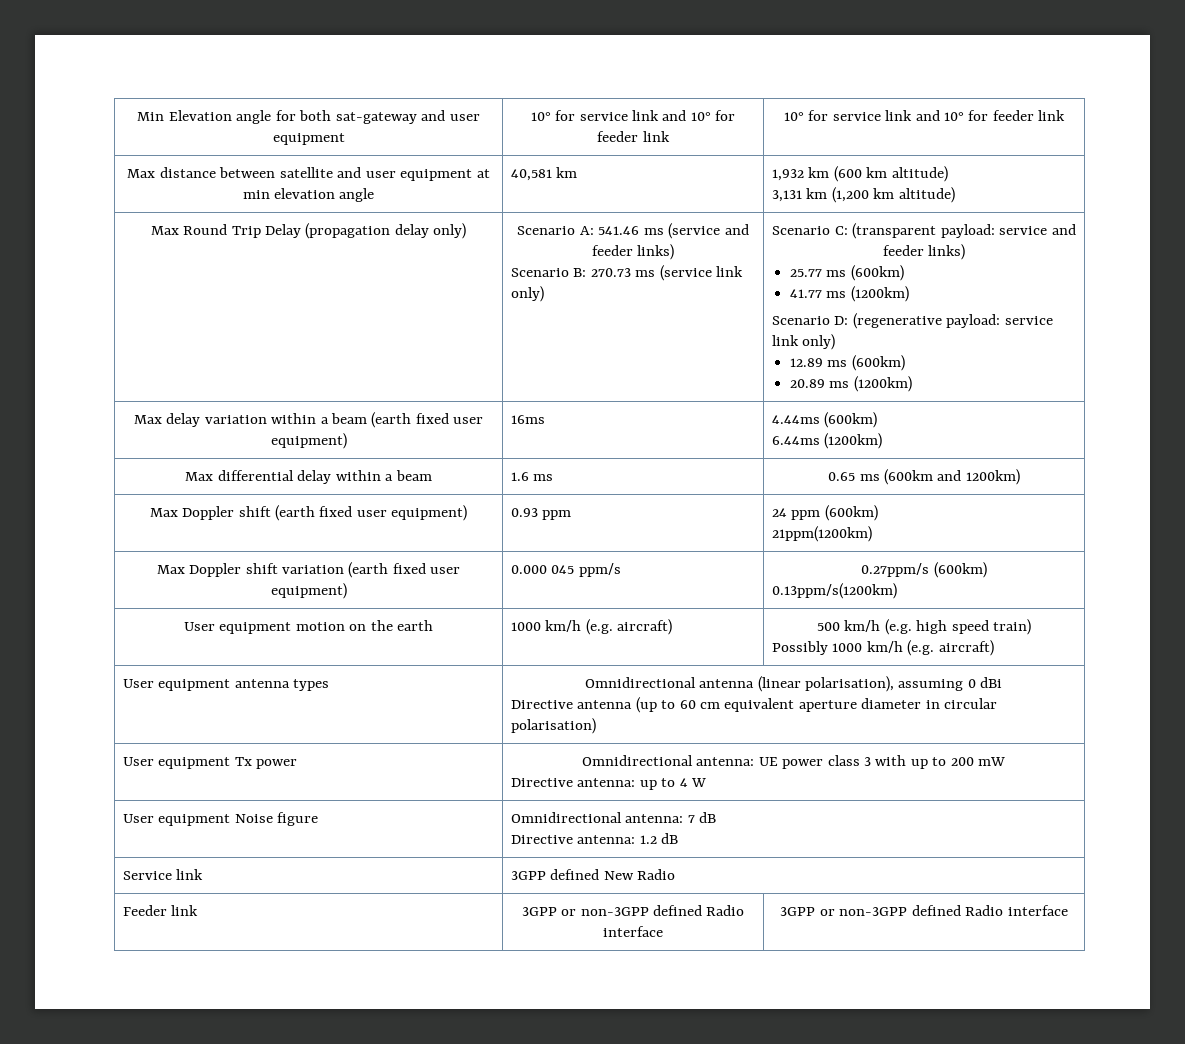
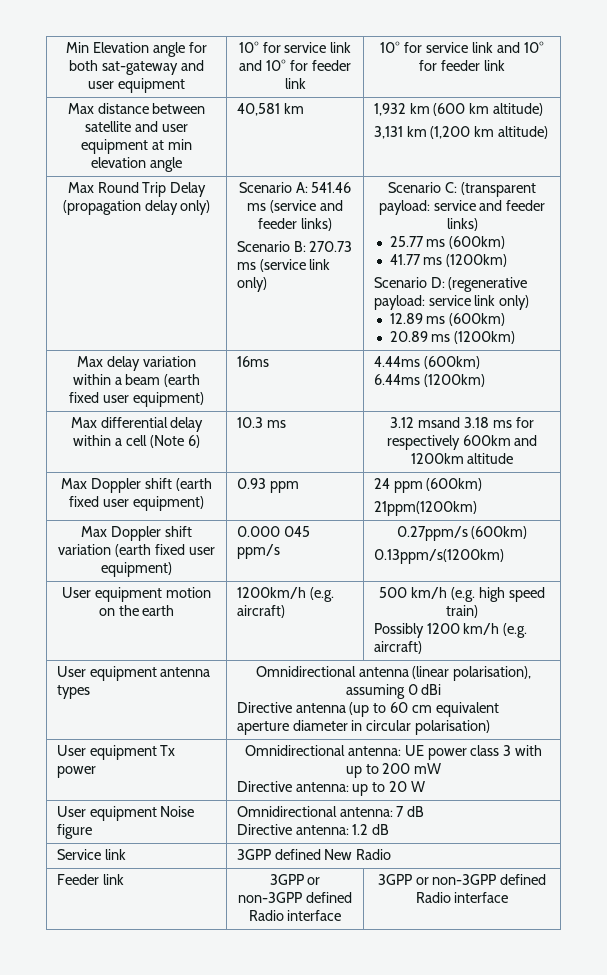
[395,470,432,481] [510,472,554,481] [828,469,1020,485] beam | 1.6 ms | 0.65 ms (600km and 1200km) -> [126,435,200,448] [236,417,286,428] [390,417,534,428] [386,435,538,450] [410,453,514,464] cell (Note 6) | 10.3 ms | 3.12 msand 3.18 ms for respectively 600km and 1200km altitude
[510,620,582,632] 1000 km/h -> [236,587,306,599] 1200km/h
[832,643,863,652] 1000 -> [426,623,460,634] 1200
[679,778,688,787] 4 -> [389,781,408,792] 20

